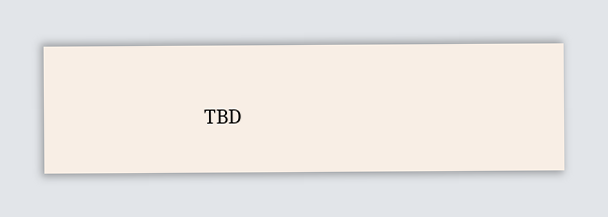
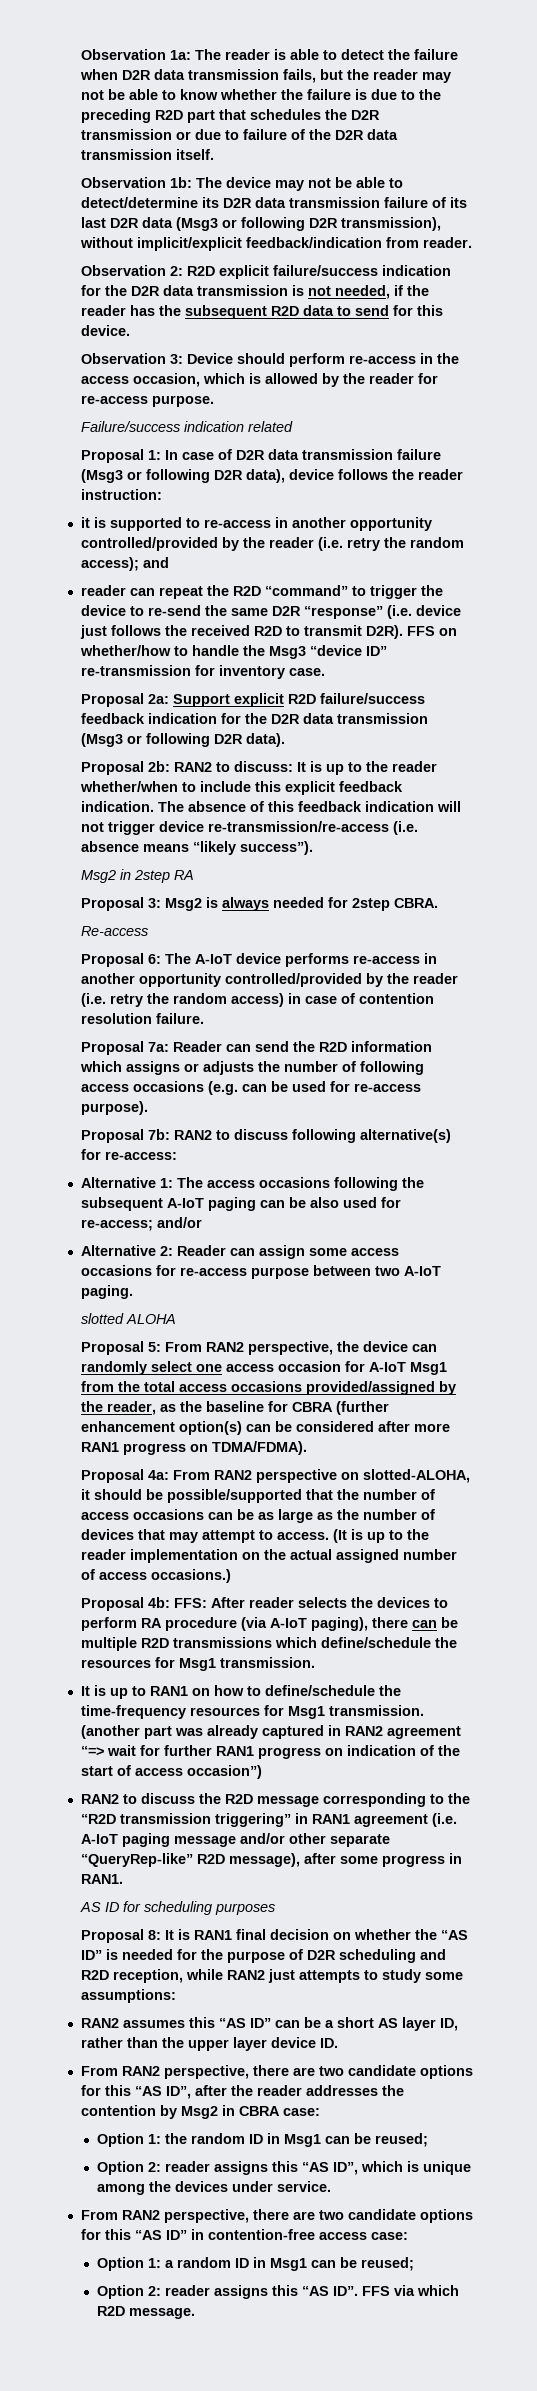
[204,109,243,124] TBD -> [81,49,459,60] [80,69,452,83] [81,89,442,100] [81,109,381,123] [81,129,399,140] [81,149,215,160] [81,177,404,191] [81,197,468,208] [81,217,442,231] [80,237,473,251] [81,265,452,279] [81,285,430,299] [81,305,444,319] [81,325,131,336] [81,353,460,367] [81,373,439,387] [81,395,215,407] [81,421,294,432] [81,449,442,463] [81,469,464,483] [81,489,163,500] [81,517,433,531] [81,537,465,551] [81,557,170,571] [81,585,444,599] [81,605,462,619] [80,625,458,639] [80,645,388,659] [81,665,326,679] [81,693,426,707] [81,713,429,724] [81,733,286,747] [81,761,438,775] [80,781,404,795] [81,801,462,812] [81,821,419,835] [81,841,314,855] [81,869,195,883] [81,897,439,911] [81,926,149,936] [81,953,438,967] [81,973,459,987] [81,993,435,1007] [81,1013,205,1024] [81,1041,433,1055] [80,1061,425,1075] [81,1081,422,1095] [81,1101,149,1115] [81,1129,452,1143] [81,1149,178,1160] [81,1177,425,1191] [81,1197,402,1211] [81,1217,203,1231] [81,1245,400,1259] [81,1265,442,1279] [81,1285,134,1299] [81,1313,177,1324] [81,1341,438,1355] [81,1361,448,1375] [81,1381,457,1395] [81,1401,390,1415] [81,1421,451,1435] [81,1441,308,1455] [81,1469,471,1483] [81,1489,436,1503] [81,1509,436,1523] [81,1529,430,1543] [81,1549,458,1563] [81,1569,232,1583] [81,1597,449,1611] [81,1617,459,1631] [81,1637,458,1651] [81,1657,316,1671] [81,1685,402,1699] [81,1705,425,1719] [81,1725,462,1739] [81,1745,461,1759] [81,1765,263,1779] [81,1793,471,1807] [81,1813,458,1827] [81,1833,391,1847] [81,1853,463,1867] [81,1874,124,1884] [80,1901,276,1915] [81,1929,469,1943] [81,1949,447,1963] [81,1969,464,1983] [81,1989,177,2003] [81,2017,459,2031] [81,2037,339,2051] [81,2065,474,2079] [81,2085,405,2099] [81,2105,321,2119] [97,2133,429,2147] [97,2161,472,2175] [97,2181,332,2195] [81,2209,474,2223] [81,2229,409,2240] [97,2257,415,2271] [97,2285,460,2299] [97,2306,196,2319] Observation 1a: The reader is able to detect the failure when D2R data transmission fails, but the reader may not be able to know whether the failure is due to the preceding R2D part that schedules the D2R transmission or due to failure of the D2R data transmission itself. // Observation 1b: The device may not be able to detect/determine its D2R data transmission failure of its last D2R data (Msg3 or following D2R transmission), without implicit/explicit feedback/indication from reader. // Observation 2: R2D explicit failure/success indication for the D2R data transmission is not needed, if the reader has the subsequent R2D data to send for this device. // Observation 3: Device should perform re-access in the access occasion, which is allowed by the reader for re-access purpose. // Failure/success indication related // Proposal 1: In case of D2R data transmission failure (Msg3 or following D2R data), device follows the reader instruction: // it is supported to re-access in another opportunity controlled/provided by the reader (i.e. retry the random access); and // reader can repeat the R2D “command” to trigger the device to re-send the same D2R “response” (i.e. device just follows the received R2D to transmit D2R). FFS on whether/how to handle the Msg3 “device ID” re-transmission for inventory case. // Proposal 2a: Support explicit R2D failure/success feedback indication for the D2R data transmission (Msg3 or following D2R data). // Proposal 2b: RAN2 to discuss: It is up to the reader whether/when to include this explicit feedback indication. The absence of this feedback indication will not trigger device re-transmission/re-access (i.e. absence means “likely success”). // Msg2 in 2step RA // Proposal 3: Msg2 is always needed for 2step CBRA. // Re-access // Proposal 6: The A-IoT device performs re-access in another opportunity controlled/provided by the reader (i.e. retry the random access) in case of contention resolution failure. // Proposal 7a: Reader can send the R2D information which assigns or adjusts the number of following access occasions (e.g. can be used for re-access purpose). // Proposal 7b: RAN2 to discuss following alternative(s) for re-access: // Alternative 1: The access occasions following the subsequent A-IoT paging can be also used for re-access; and/or // Alternative 2: Reader can assign some access occasions for re-access purpose between two A-IoT paging. // slotted ALOHA // Proposal 5: From RAN2 perspective, the device can randomly select one access occasion for A-IoT Msg1 from the total access occasions provided/assigned by the reader, as the baseline for CBRA (further enhancement option(s) can be considered after more RAN1 progress on TDMA/FDMA). // Proposal 4a: From RAN2 perspective on slotted-ALOHA, it should be possible/supported that the number of access occasions can be as large as the number of devices that may attempt to access. (It is up to the reader implementation on the actual assigned number of access occasions.) // Proposal 4b: FFS: After reader selects the devices to perform RA procedure (via A-IoT paging), there can be multiple R2D transmissions which define/schedule the resources for Msg1 transmission. // It is up to RAN1 on how to define/schedule the time-frequency resources for Msg1 transmission. (another part was already captured in RAN2 agreement “=> wait for further RAN1 progress on indication of the start of access occasion”) // RAN2 to discuss the R2D message corresponding to the “R2D transmission triggering” in RAN1 agreement (i.e. A-IoT paging message and/or other separate “QueryRep-like” R2D message), after some progress in RAN1. // AS ID for scheduling purposes // Proposal 8: It is RAN1 final decision on whether the “AS ID” is needed for the purpose of D2R scheduling and R2D reception, while RAN2 just attempts to study some assumptions: // RAN2 assumes this “AS ID” can be a short AS layer ID, rather than the upper layer device ID. // From RAN2 perspective, there are two candidate options for this “AS ID”, after the reader addresses the contention by Msg2 in CBRA case: // Option 1: the random ID in Msg1 can be reused; // Option 2: reader assigns this “AS ID”, which is unique among the devices under service. // From RAN2 perspective, there are two candidate options for this “AS ID” in contention-free access case: // Option 1: a random ID in Msg1 can be reused; // Option 2: reader assigns this “AS ID”. FFS via which R2D message.

